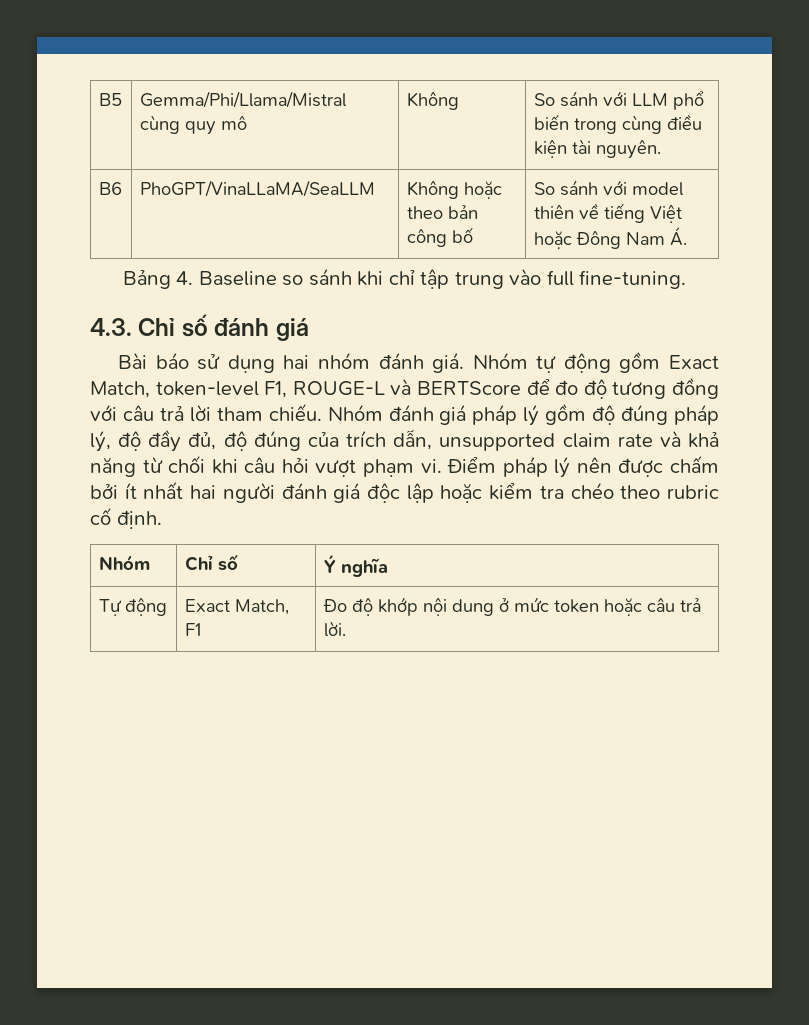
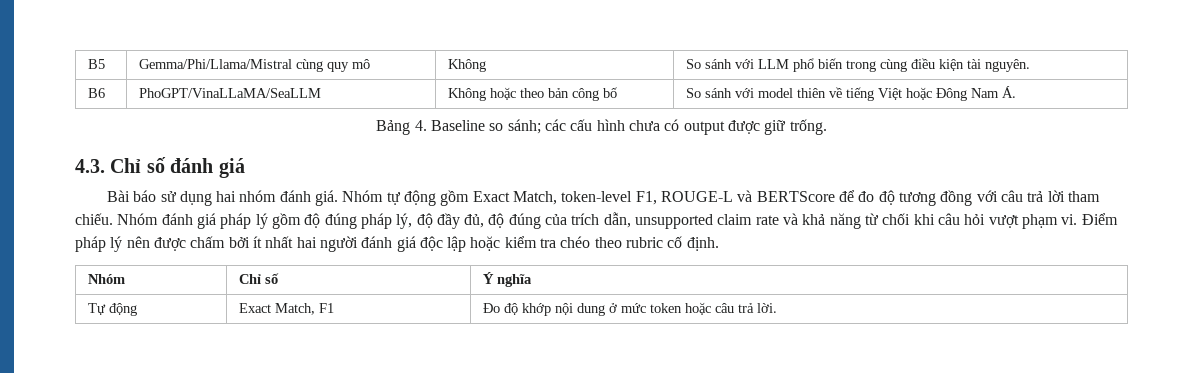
[308,268,687,289] sánh khi chỉ tập trung vào full fine-tuning. -> [507,119,827,135] sánh; các cấu hình chưa có output được giữ trống.

